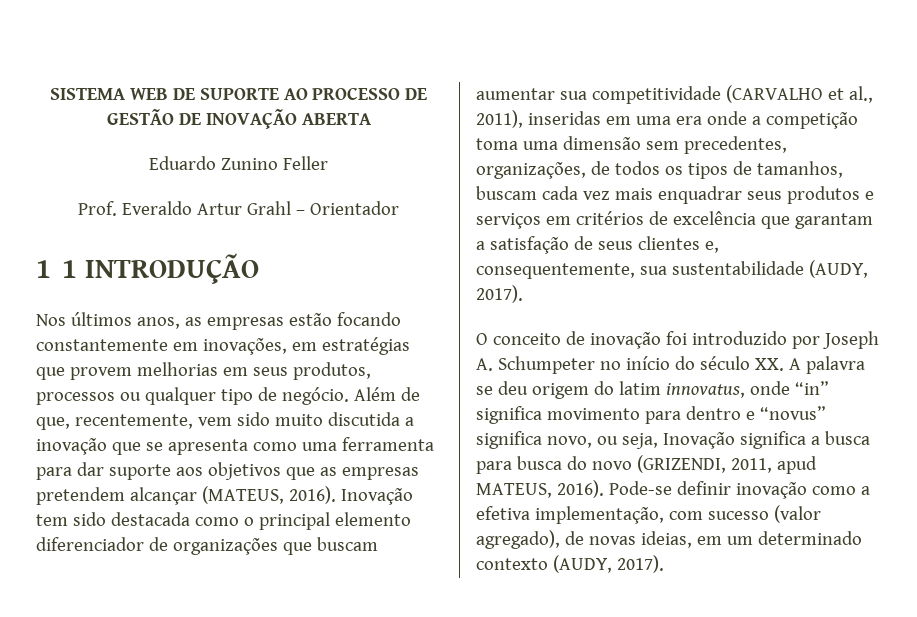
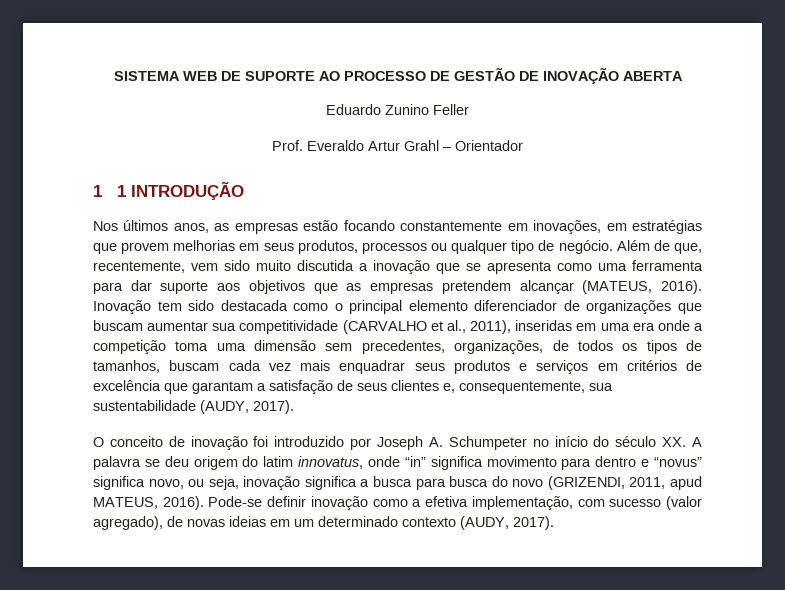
[662,432,735,449] Inovação -> [243,476,301,490] inovação
[640,531,692,548] ideias, -> [229,516,266,527] ideias

